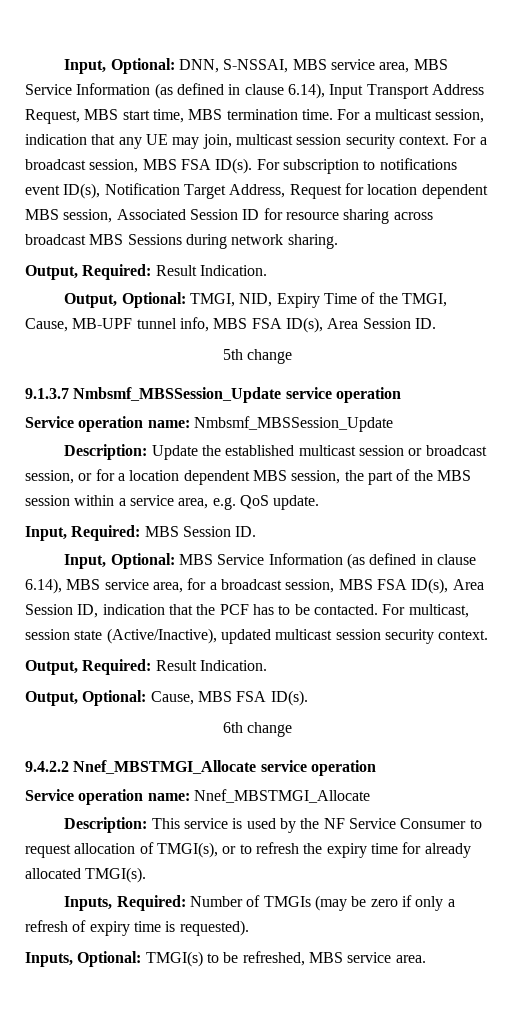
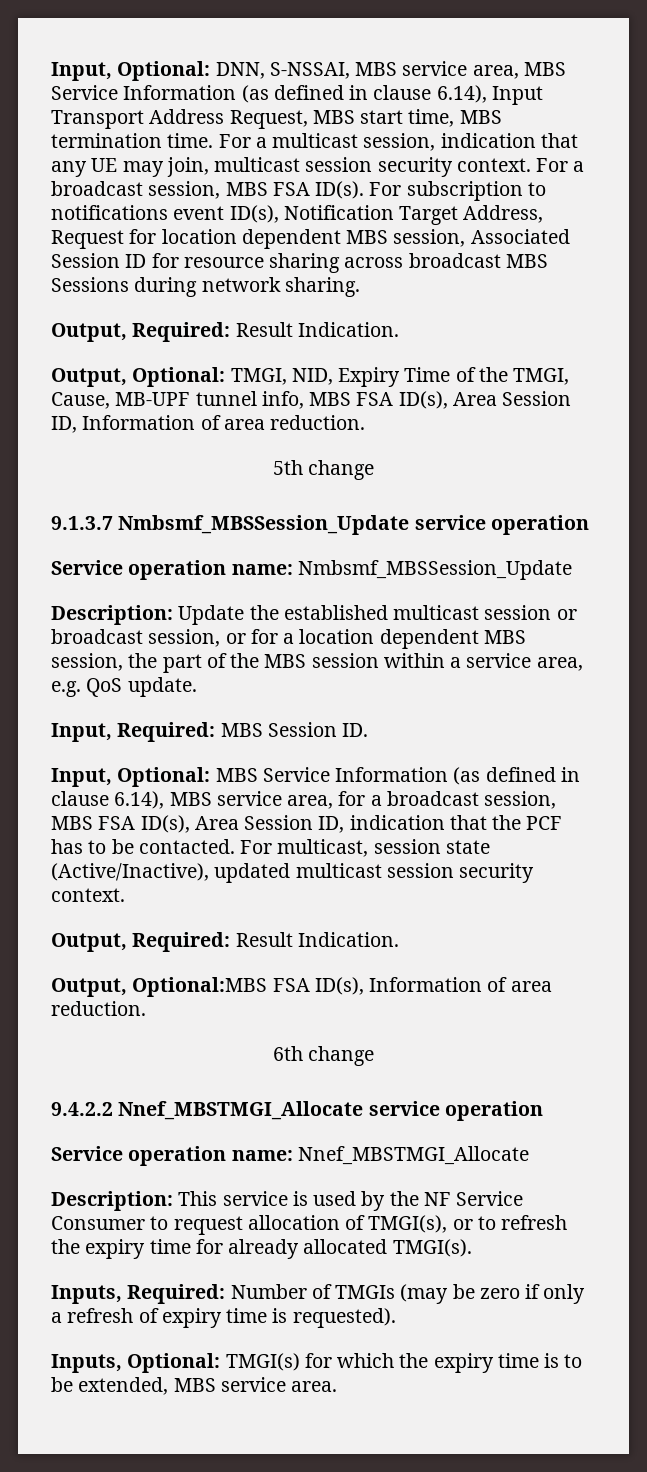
[414,318,436,329] ID. -> [51,415,366,433] ID, Information of area reduction.
[82,690,308,706] Optional: Cause, MBS FSA ID(s). -> [132,977,552,997] [51,1001,146,1016] Optional:MBS FSA ID(s), Information of area reduction.
[206,951,305,966] to be refreshed, -> [304,1353,583,1373] [51,1377,169,1395] for which the expiry time is to be extended,

